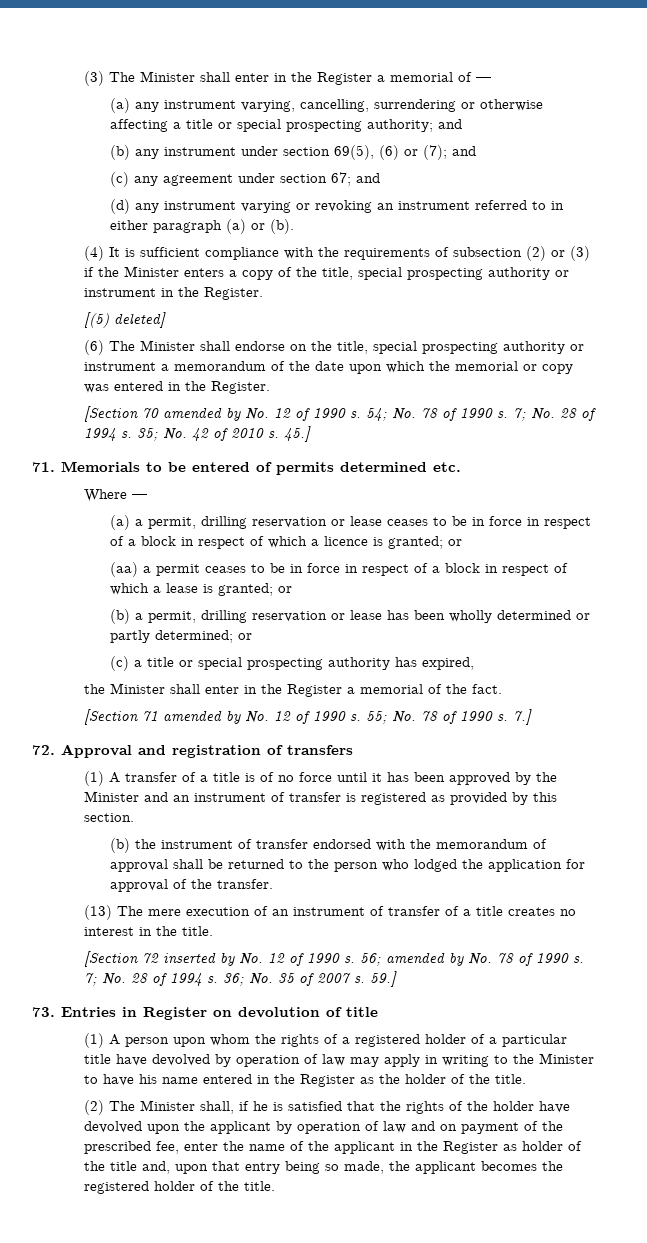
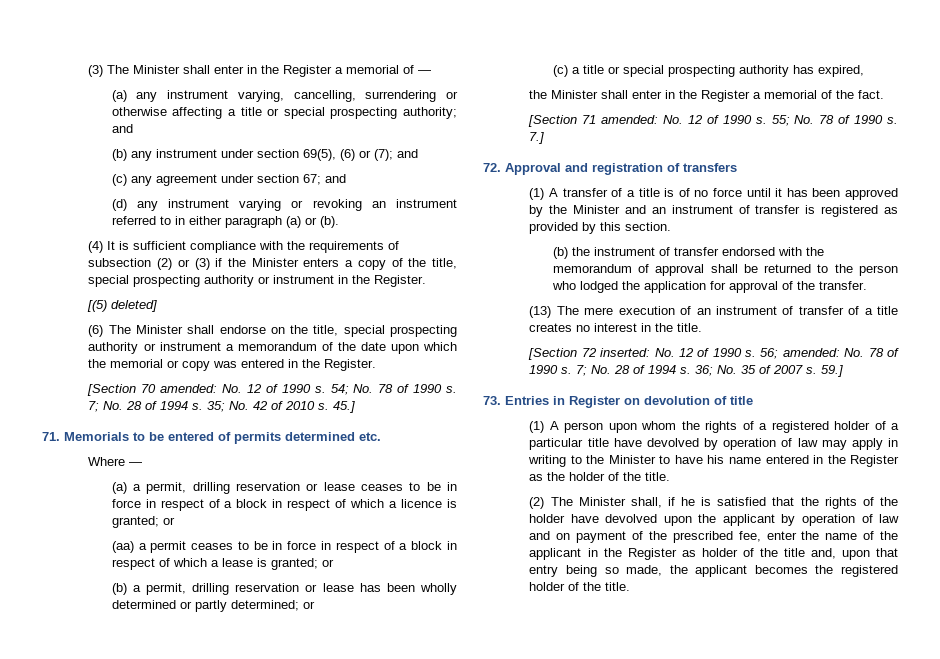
[162,407,241,421] amended by -> [160,384,218,393] amended:
[162,710,241,724] amended by -> [601,115,659,124] amended:
[162,952,235,966] inserted by -> [600,348,651,357] inserted:
[385,952,464,966] amended by -> [782,348,840,357] amended:

